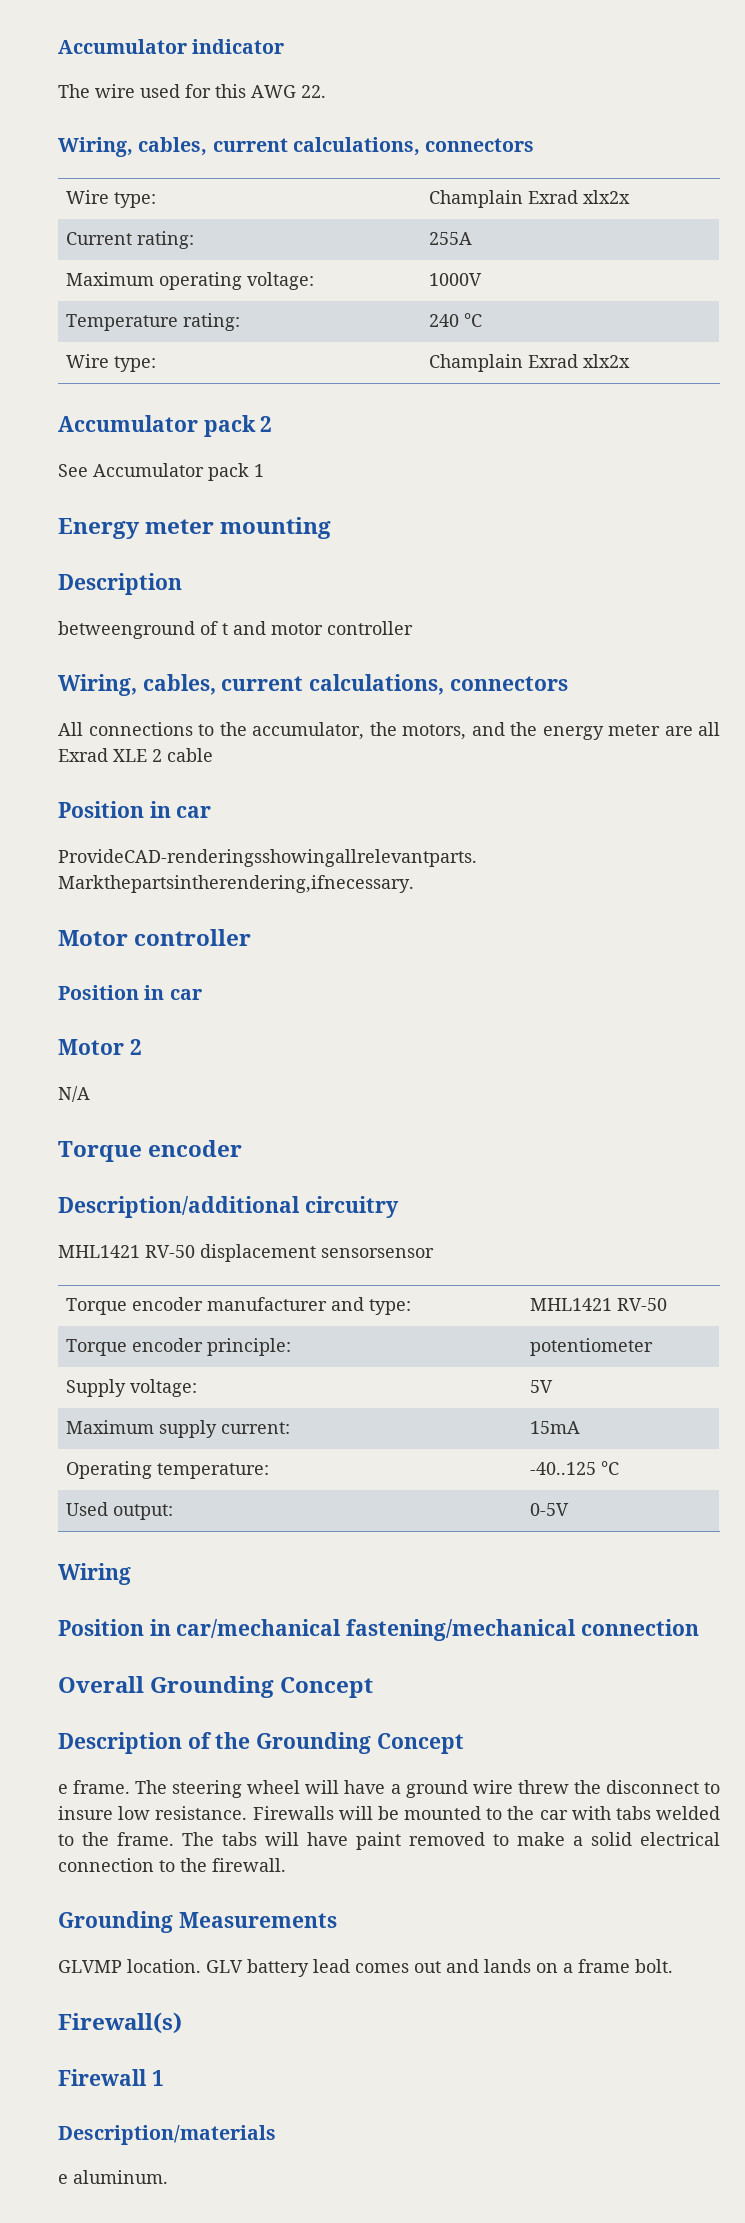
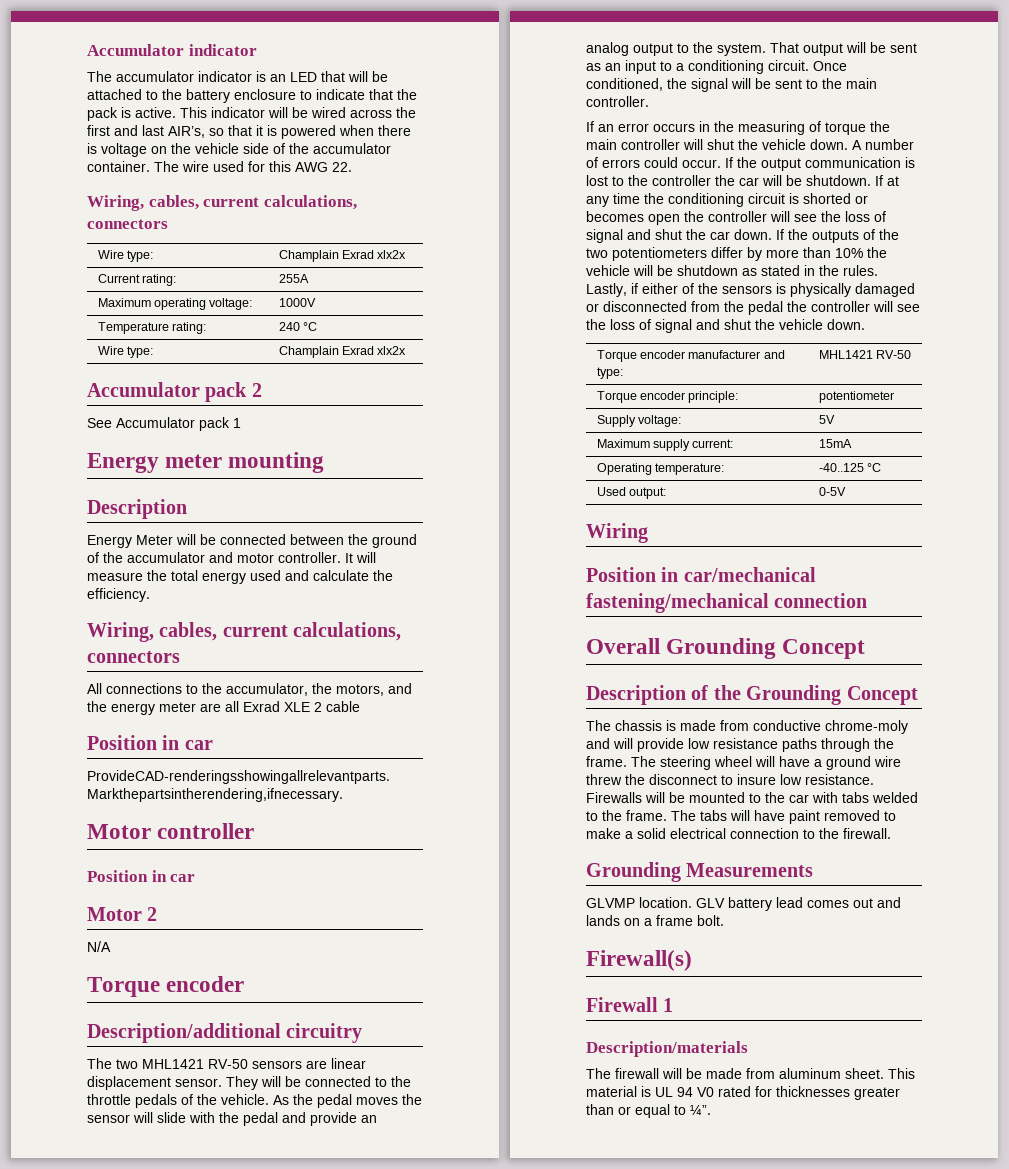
(90, 91) none -> [116,71,388,82] [87,89,417,103] [87,107,416,121] [87,125,411,139] [87,143,391,157] [87,161,179,172] accumulator indicator is an LED that will be attached to the battery enclosure to indicate that the pack is active. This indicator will be wired across the first and last AIR’s, so that it is powered when there is voltage on the vehicle side of the accumulator container. The
[58,621,413,639] betweenground of t and motor controller -> [87,534,417,548] [87,552,376,563] [87,570,393,584] [87,588,150,602] Energy Meter will be connected between the ground of the accumulator and motor controller. It will measure the total energy used and calculate the efficiency.
[58,1244,434,1262] MHL1421 RV-50 displacement sensorsensor -> [87,1058,366,1069] [87,1076,411,1090] [87,1094,422,1108] [87,1112,377,1126] [586,42,917,56] [586,60,847,74] [586,78,877,92] [586,96,649,107] [586,121,890,135] [586,139,914,150] [586,157,915,171] [586,175,899,186] [586,193,868,207] [586,211,886,225] [586,229,899,243] [586,247,887,261] [586,265,878,276] [586,283,915,297] [586,301,920,315] [586,319,865,333] The two MHL1421 RV-50 sensors are linear displacement sensor. They will be connected to the throttle pedals of the vehicle. As the pedal moves the sensor will slide with the pedal and provide an analog output to the system. That output will be sent as an input to a conditioning circuit. Once conditioned, the signal will be sent to the main controller. // If an error occurs in the measuring of torque the main controller will shut the vehicle down. A number of errors could occur. If the output communication is lost to the controller the car will be shutdown. If at any time the conditioning circuit is shorted or becomes open the controller will see the loss of signal and shut the car down. If the outputs of the two potentiometers differ by more than 10% the vehicle will be shutdown as stated in the rules. Lastly, if either of the sensors is physically damaged or disconnected from the pedal the controller will see the loss of signal and shut the vehicle down.
[58,1784,68,1794] e -> [586,720,908,734] [586,738,894,752] The chassis is made from conductive chrome-moly and will provide low resistance paths through the
[58,2170,168,2184] e aluminum. -> [586,1068,915,1079] [586,1086,900,1100] [586,1104,711,1118] The firewall will be made from aluminum sheet. This material is UL 94 V0 rated for thicknesses greater than or equal to ¼”.

